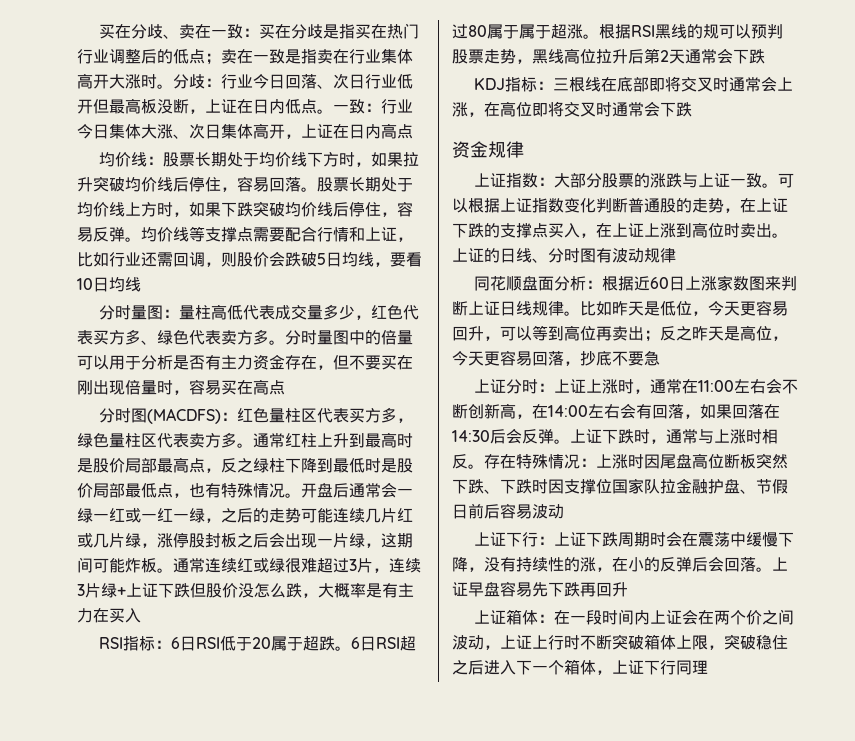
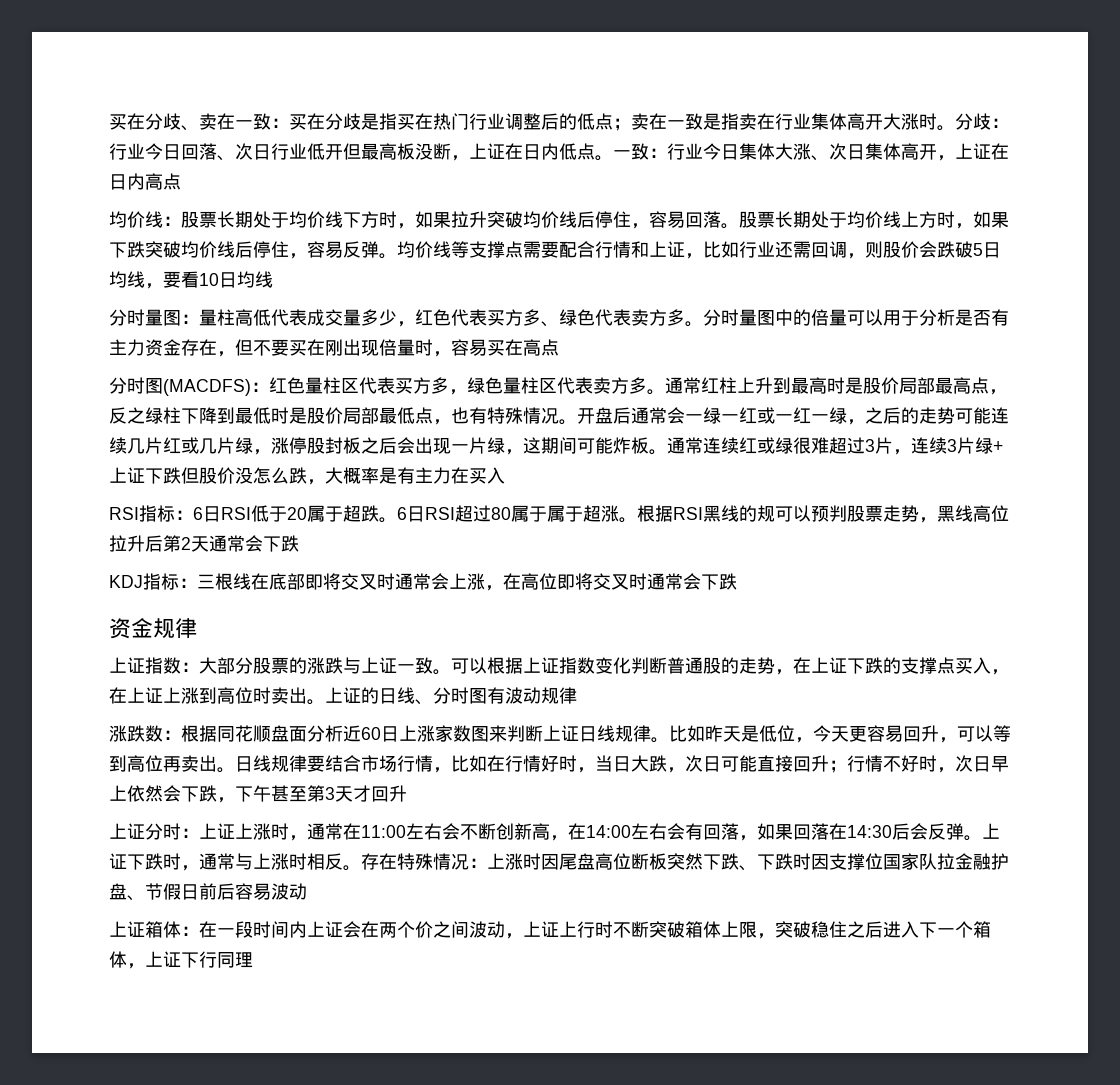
(676, 255) none -> [109,725,217,742] 涨跌数：根据
[585,276,634,291] ：根据 -> (343, 733) none
[644,325,788,342] [452,350,660,366] ；反之昨天是高位，今天更容易回落，抄底不要急 -> [217,755,1009,773] [109,785,407,803] 。日线规律要结合市场行情，比如在行情好时，当日大跌，次日可能直接回升；行情不好时，次日早上依然会下跌，下午甚至第3天才回升
[473,531,794,547] [452,556,788,572] [452,581,628,597] // 上证下行：上证下跌周期时会在震荡中缓慢下降，没有持续性的涨，在小的反弹后会回落。上证早盘容易先下跌再回升 -> (307, 891) none

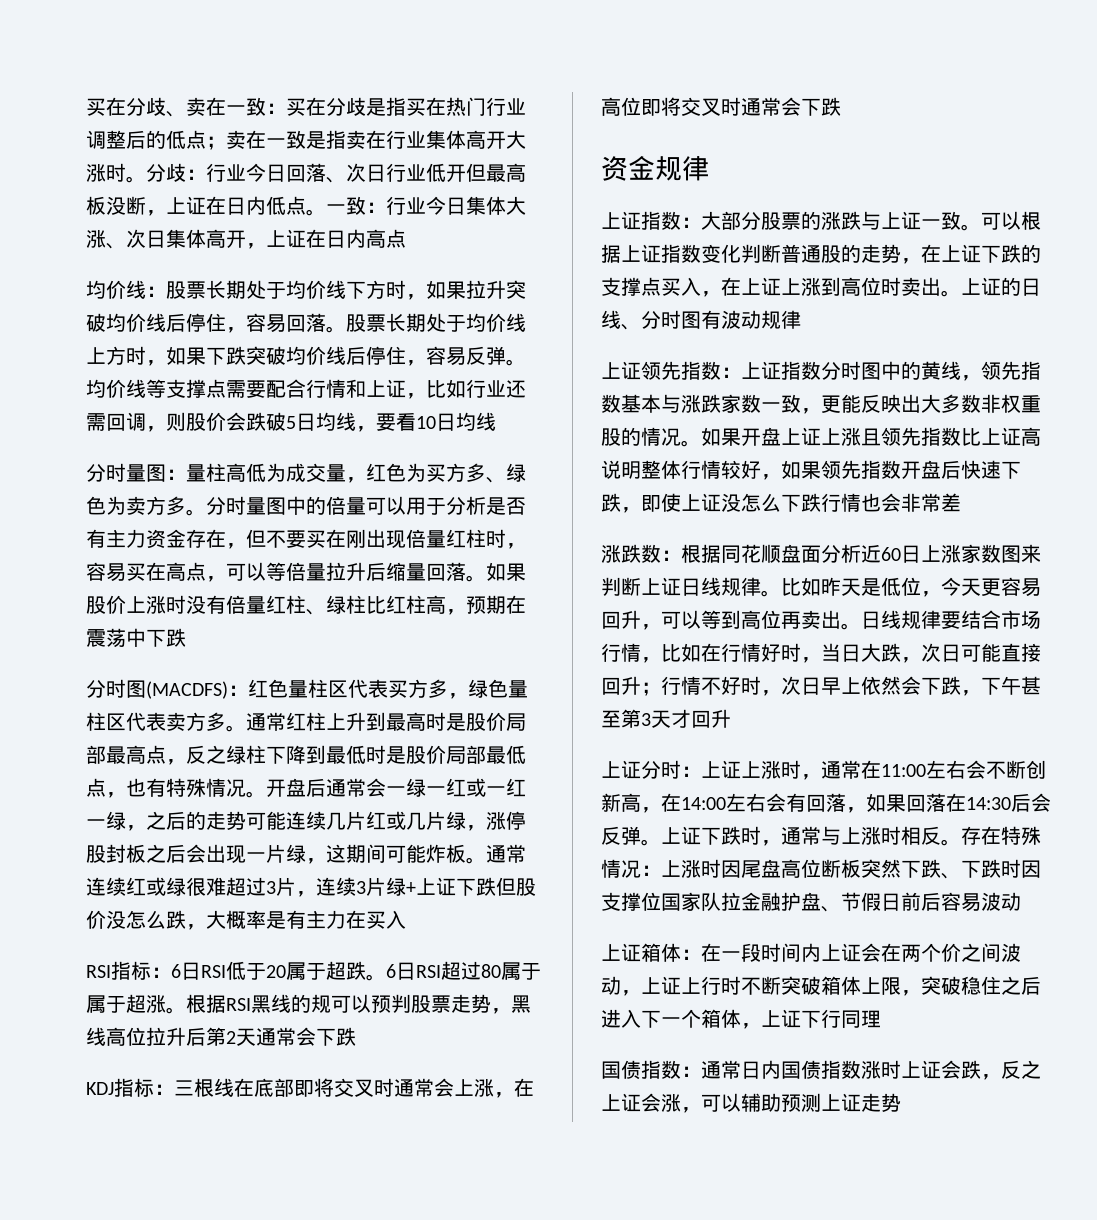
[271,309,487,327] 代表成交量多少，红色代表 -> [266,463,426,483] 为成交量，红色为
[595,309,631,326] 代表 -> [106,496,126,515] 为
(415, 347) none -> [446,529,486,548] 红柱
(559, 347) none -> [206,562,526,582] [86,595,526,615] [86,628,186,648] ，可以等倍量拉升后缩量回落。如果股价上涨时没有倍量红柱、绿柱比红柱高，预期在震荡中下跌
(577, 695) none -> [601,361,1041,381] [601,394,1041,414] [601,427,1041,447] [601,460,1021,480] [601,493,961,513] // 上证领先指数：上证指数分时图中的黄线，领先指数基本与涨跌家数一致，更能反映出大多数非权重股的情况。如果开盘上证上涨且领先指数比上证高说明整体行情较好，如果领先指数开盘后快速下跌，即使上证没怎么下跌行情也会非常差
(253, 960) none -> [601,1060,1041,1080] [601,1093,901,1113] // 国债指数：通常日内国债指数涨时上证会跌，反之上证会涨，可以辅助预测上证走势

